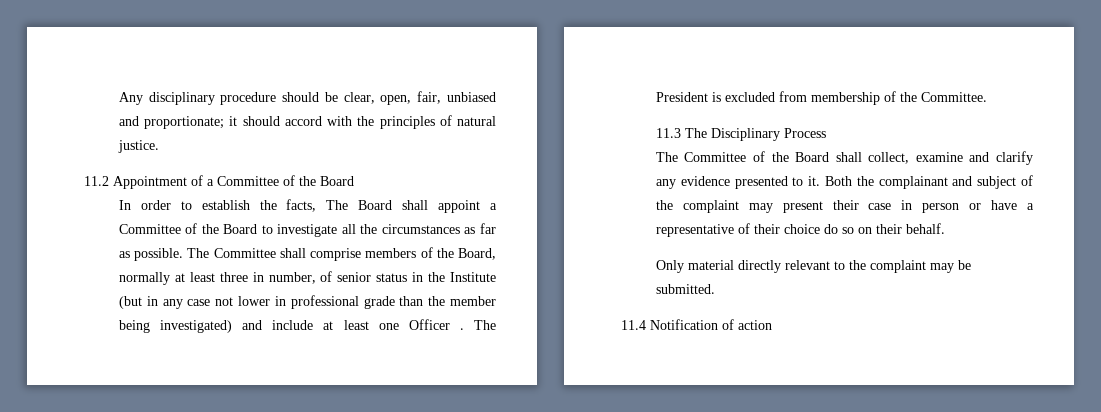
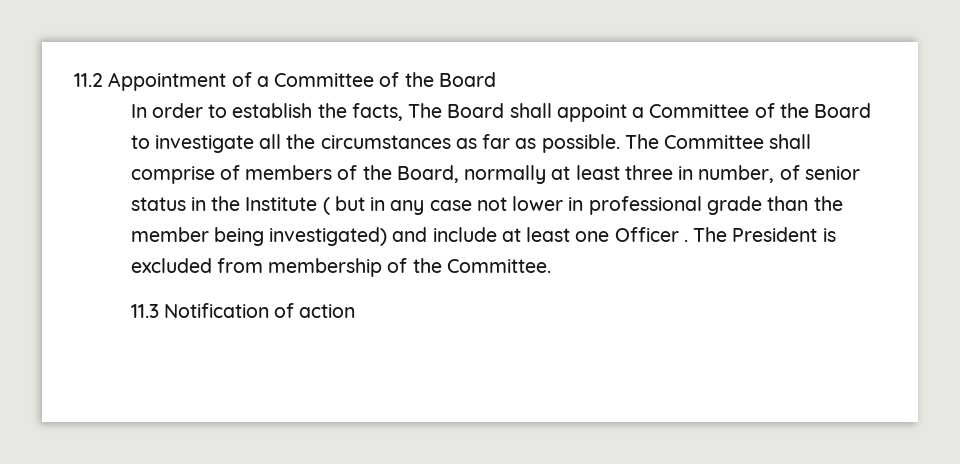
[118,91,497,105] [118,115,496,129] [117,140,159,153] Any disciplinary procedure should be clear, open, fair, unbiased and proportionate; it should accord with the principles of natural justice. // -> (74, 80) none
(362, 254) none -> [219,165,240,180] of
[118,296,142,309] (but -> [322,196,365,215] ( but
[684,128,826,141] [655,151,1033,165] [655,175,1033,189] [655,200,1034,213] [655,223,945,237] [655,260,971,273] [655,284,715,294] [621,320,646,330] The Disciplinary Process // The Committee of the Board shall collect, examine and clarify any evidence presented to it. Both the complainant and subject of the complaint may present their case in person or have a representative of their choice do so on their behalf. // Only material directly relevant to the complaint may be submitted. // 11.4 -> (159, 311) none

